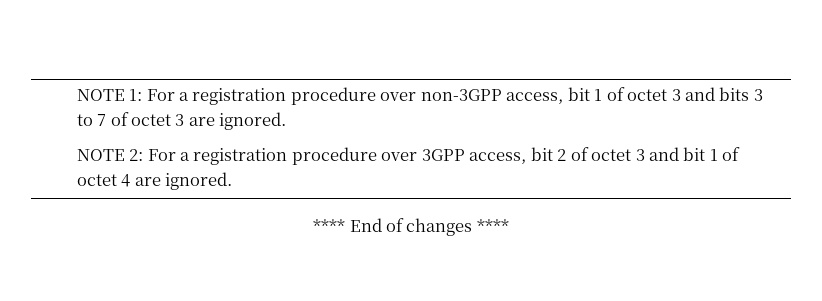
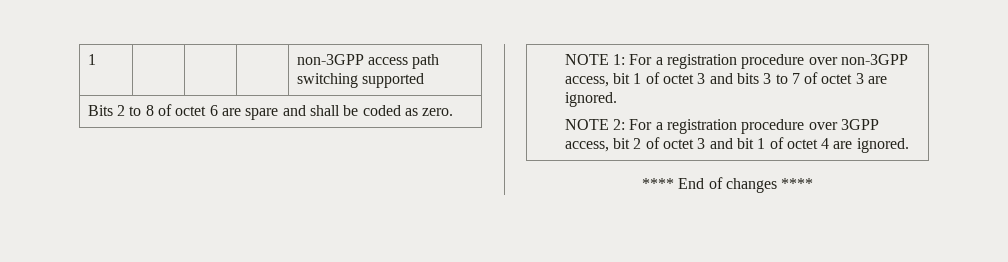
(76, 95) none -> [87,54,96,65] [296,54,440,69] [296,73,425,88] [87,104,454,120] 1 | | | | non-3GPP access path switching supported // Bits 2 to 8 of octet 6 are spare and shall be coded as zero. //

